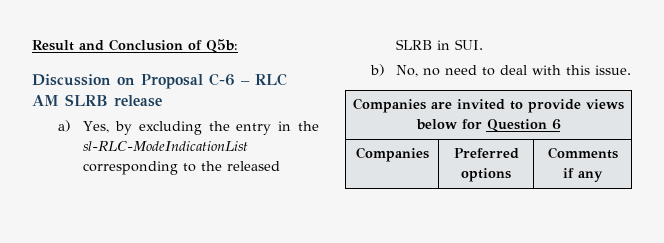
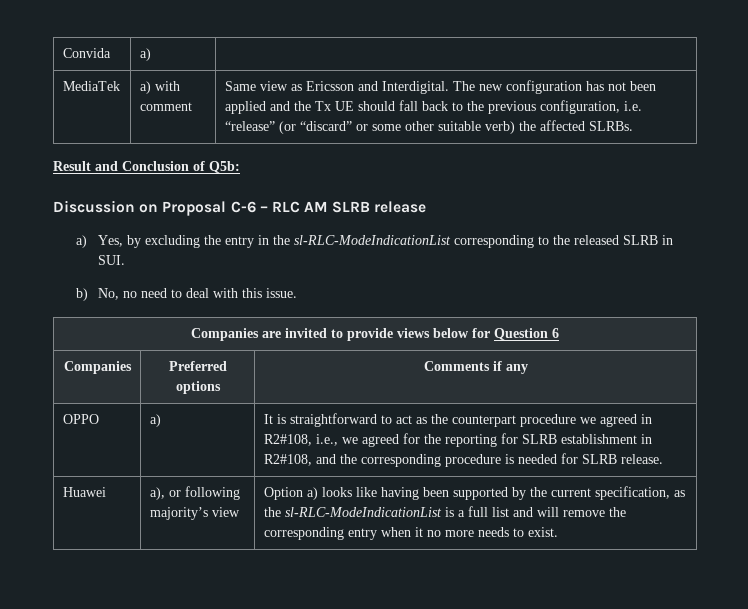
(32, 45) none -> [62,48,111,58] [139,48,151,61] [62,81,120,91] [139,81,180,94] [139,102,192,111] [224,80,656,94] [224,100,642,114] [224,120,633,134] Convida | a) | // MediaTek | a) with comment | Same view as Ericsson and Interdigital. The new configuration has not been applied and the Tx UE should fall back to the previous configuration, i.e. “release” (or “discard” or some other suitable verb) the affected SLRBs. //
(603, 176) none -> [62,414,99,424] [149,414,161,427] [263,413,652,427] [263,433,652,447] [263,453,663,467] [62,487,106,497] [149,486,240,500] [149,507,240,520] [263,486,685,500] [263,506,626,517] [263,527,558,540] // OPPO | a) | It is straightforward to act as the counterpart procedure we agreed in R2#108, i.e., we agreed for the reporting for SLRB establishment in R2#108, and the corresponding procedure is needed for SLRB release. // Huawei | a), or following majority’s view | Option a) looks like having been supported by the current specification, as the sl-RLC-ModeIndicationList is a full list and will remove the corresponding entry when it no more needs to exist.

